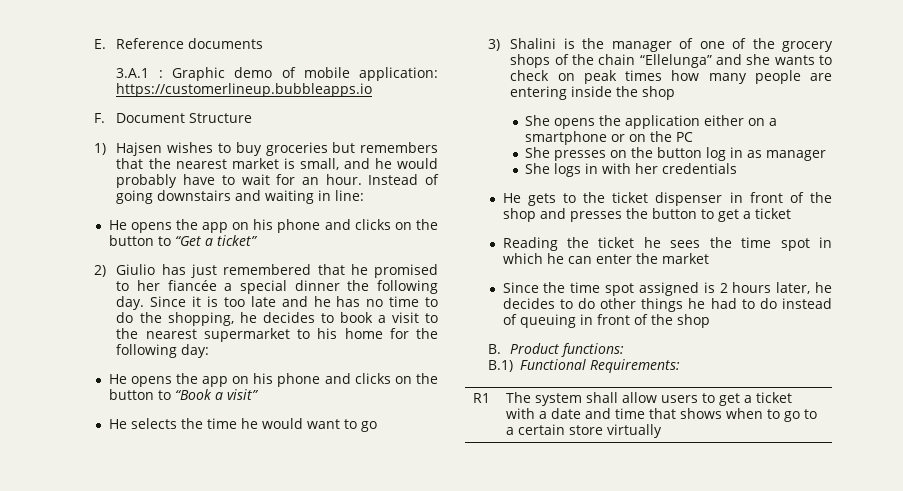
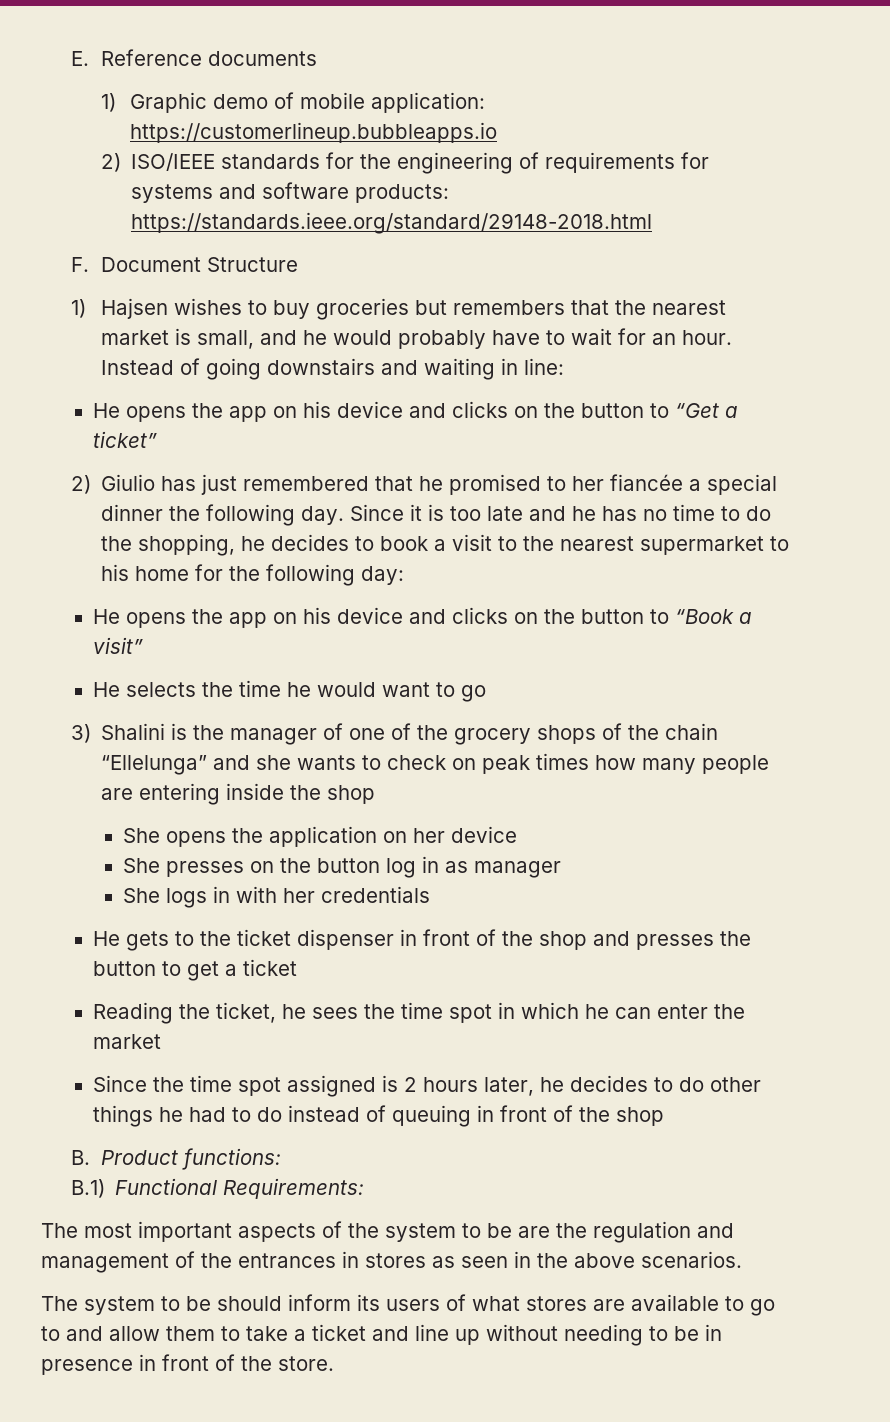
[116,68,163,78] 3.A.1 : -> [100,93,116,112] 1)
(373, 90) none -> [100,152,709,174] [130,182,449,203] [130,212,652,234] // 2) ISO/IEEE standards for the engineering of requirements for systems and software products: https://standards.ieee.org/standard/29148-2018.html
[277,219,321,233] phone -> [337,401,404,418] device
[277,373,321,387] phone -> [337,607,404,624] device
[704,115,778,126] [525,131,694,145] either on a smartphone or on the PC -> [383,826,518,843] on her device
[598,237,635,248] ticket -> [216,1002,277,1023] ticket,
[472,393,490,403] [505,392,792,406] [505,408,817,422] [505,424,662,438] // R1 | The system shall allow users to get a ticket with a date and time that shows when to go to a certain store virtually -> [41,1221,734,1243] [41,1251,742,1273] [41,1294,775,1316] [41,1324,722,1346] [41,1354,334,1375] // The most important aspects of the system to be are the regulation and management of the entrances in stores as seen in the above scenarios. // The system to be should inform its users of what stores are available to go to and allow them to take a ticket and line up without needing to be in presence in front of the store.

